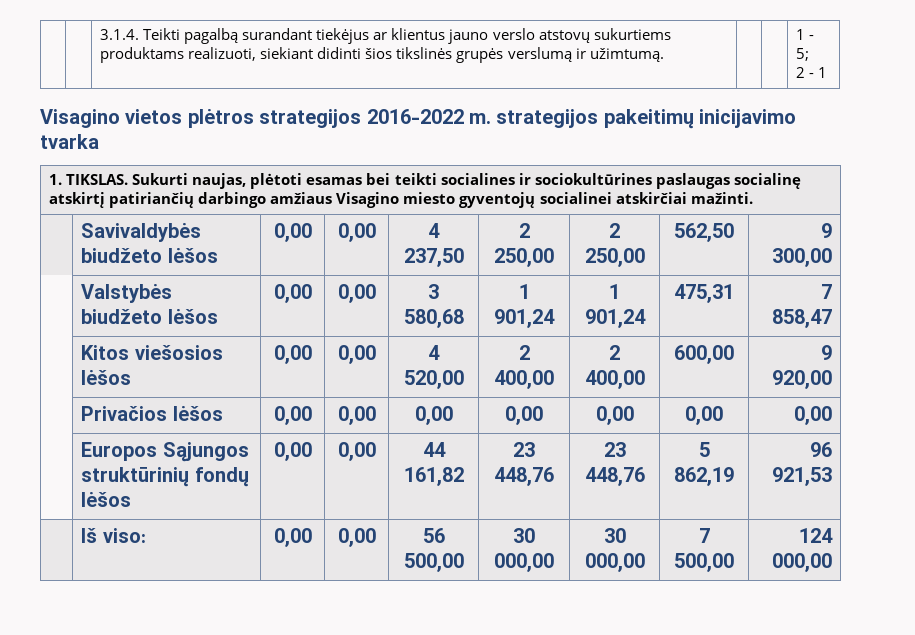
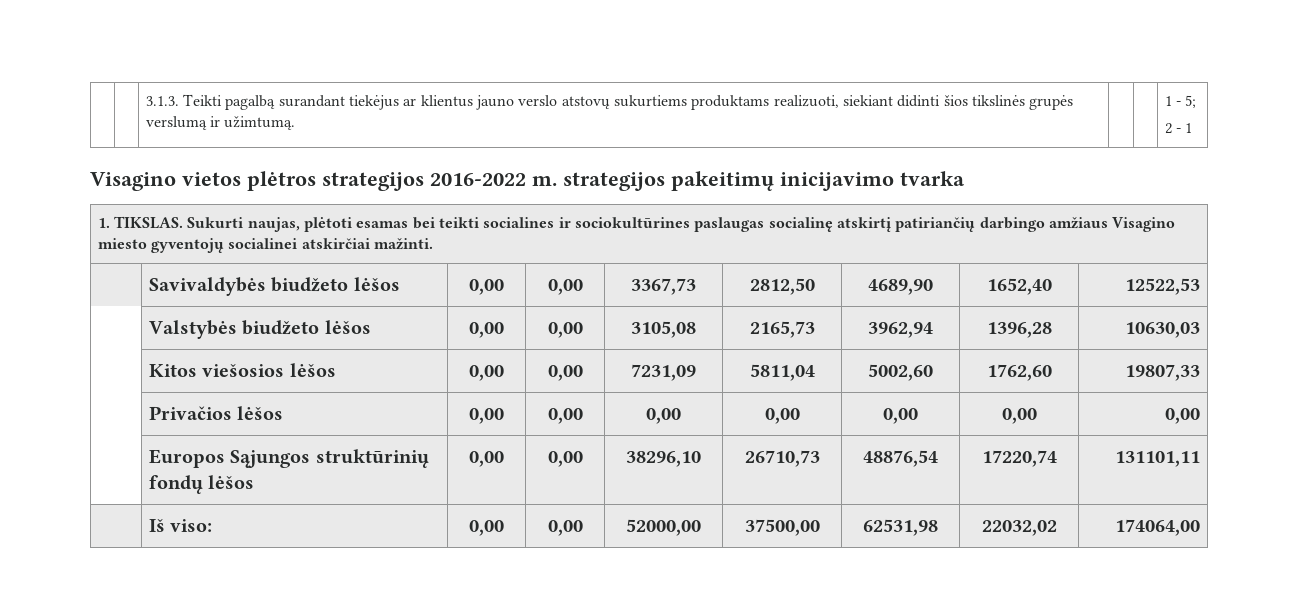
[100,29,140,40] | | 3.1.4. -> [145,96,179,106] | | 3.1.3.
[428,223,440,238] [403,248,464,267] [518,223,530,238] [494,248,554,267] [609,223,620,238] [584,248,645,267] [674,223,734,242] [820,223,832,238] [771,248,832,267] 4 237,50 | 2 250,00 | 2 250,00 | 562,50 | 9 300,00 -> [630,278,696,295] [749,278,815,295] [867,279,933,295] [986,278,1052,295] [1125,278,1201,295] 3367,73 | 2812,50 | 4689,90 | 1652,40 | 12522,53
[428,284,439,299] [403,309,464,328] [518,284,530,299] [494,309,555,328] [609,284,620,299] [584,309,646,328] [674,284,734,303] [820,284,832,299] [771,309,832,328] 3 580,68 | 1 901,24 | 1 901,24 | 475,31 | 7 858,47 -> [630,321,696,338] [749,321,815,338] [867,322,933,338] [986,322,1052,338] [1125,322,1201,338] 3105,08 | 2165,73 | 3962,94 | 1396,28 | 10630,03
[428,345,440,360] [403,370,464,389] [518,345,530,360] [494,370,554,389] [609,345,620,360] [584,370,645,389] [674,345,734,364] [820,345,832,360] [771,370,832,389] 4 520,00 | 2 400,00 | 2 400,00 | 600,00 | 9 920,00 -> [630,364,696,381] [749,364,815,381] [867,364,933,381] [986,364,1052,381] [1125,364,1201,381] 7231,09 | 5811,04 | 5002,60 | 1762,60 | 19807,33
[422,442,446,457] [403,467,464,486] [513,442,535,457] [494,467,554,486] [603,442,626,457] [584,467,645,486] [698,442,710,457] [674,467,734,486] [809,442,832,457] [771,467,832,486] [81,528,146,543] [273,528,312,547] [337,528,376,547] [422,528,445,543] [403,553,464,572] [513,528,535,543] [494,553,554,572] [603,528,626,543] [584,553,645,572] [698,528,710,543] [674,553,734,572] [798,528,833,543] [771,553,832,572] 44 161,82 | 23 448,76 | 23 448,76 | 5 862,19 | 96 921,53 // | Iš viso: | 0,00 | 0,00 | 56 500,00 | 30 000,00 | 30 000,00 | 7 500,00 | 124 000,00 -> [625,451,701,467] [744,450,820,467] [862,450,938,467] [981,450,1057,467] [1115,451,1201,467] [148,519,213,532] [469,520,504,536] [547,520,583,536] [625,519,701,536] [744,519,820,536] [862,519,938,536] [981,520,1057,536] [1115,519,1201,536] 38296,10 | 26710,73 | 48876,54 | 17220,74 | 131101,11 // | Iš viso: | 0,00 | 0,00 | 52000,00 | 37500,00 | 62531,98 | 22032,02 | 174064,00

